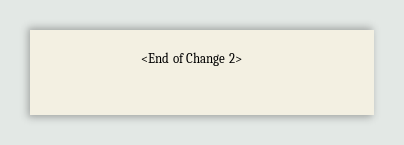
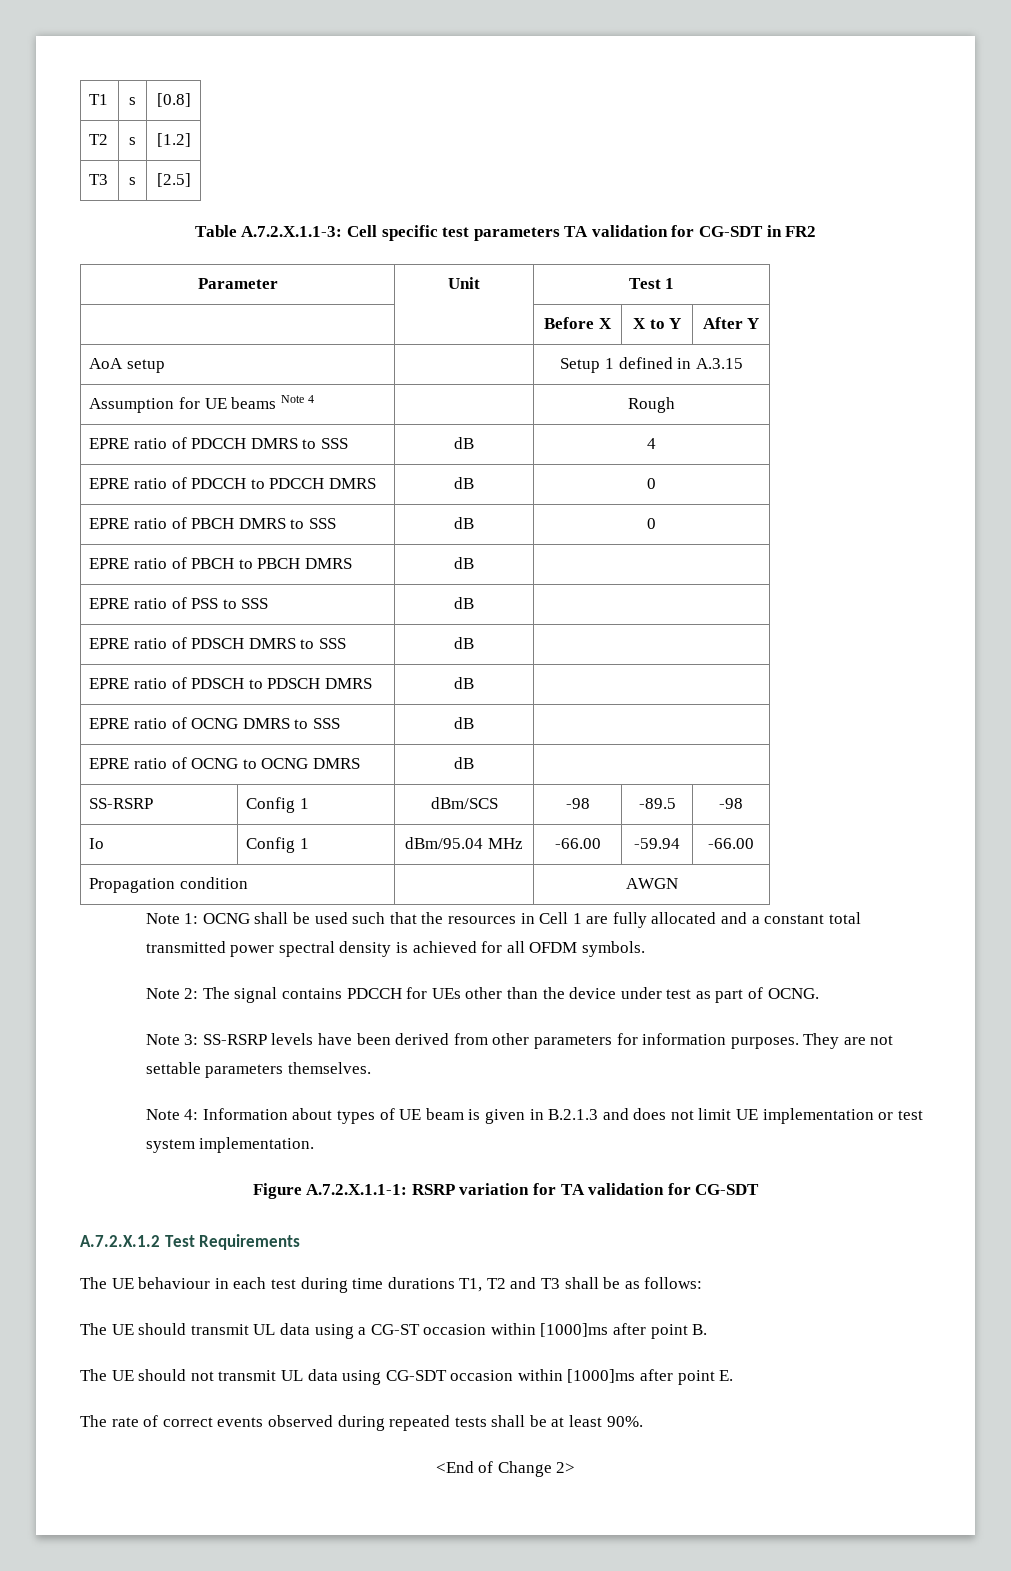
(141, 57) none -> [89,94,109,105] [129,97,136,105] [156,93,191,107] [89,134,109,145] [129,137,136,145] [156,133,191,147] [89,174,109,185] [129,177,136,185] [156,173,191,187] [194,225,817,241] [197,278,278,289] [448,277,480,289] [628,278,675,289] [544,317,612,329] [632,318,682,329] [702,317,760,329] [89,358,166,373] [560,357,743,373] [89,395,315,413] [628,397,675,413] [89,437,348,449] [454,437,474,449] [647,438,656,449] [89,477,376,489] [454,477,474,489] [647,478,656,489] [89,517,336,529] [454,517,474,529] [647,518,656,529] [89,557,352,569] [454,557,474,569] [89,597,269,609] [454,597,474,609] [89,637,346,649] [454,637,474,649] [89,677,372,689] [454,677,474,689] [89,717,340,729] [454,717,474,729] [89,757,360,769] [454,757,474,769] [89,798,154,809] [246,797,310,813] [430,797,498,809] [565,798,590,809] [638,798,676,809] [719,798,743,809] [89,838,105,849] [246,837,310,853] [405,837,523,849] [554,838,601,849] [634,838,680,849] [708,838,754,849] [89,877,249,893] [625,878,678,889] [145,912,861,928] [145,941,645,957] [145,987,819,1003] [145,1033,894,1049] [145,1062,371,1078] [145,1108,923,1124] [145,1137,315,1153] [252,1183,760,1199] [80,1234,301,1250] [80,1277,703,1293] [80,1323,708,1339] [80,1369,734,1385] [80,1415,643,1431] T1 | s | [0.8] // T2 | s | [1.2] // T3 | s | [2.5] // Table A.7.2.X.1.1-3: Cell specific test parameters TA validation for CG-SDT in FR2 // Parameter | Unit | Test 1 // | | Before X | X to Y | After Y // AoA setup | | Setup 1 defined in A.3.15 // Assumption for UE beams Note 4 | | Rough // EPRE ratio of PDCCH DMRS to SSS | dB | 4 // EPRE ratio of PDCCH to PDCCH DMRS | dB | 0 // EPRE ratio of PBCH DMRS to SSS | dB | 0 // EPRE ratio of PBCH to PBCH DMRS | dB | // EPRE ratio of PSS to SSS | dB | // EPRE ratio of PDSCH DMRS to SSS | dB | // EPRE ratio of PDSCH to PDSCH DMRS | dB | // EPRE ratio of OCNG DMRS to SSS | dB | // EPRE ratio of OCNG to OCNG DMRS | dB | // SS-RSRP | Config 1 | dBm/SCS | -98 | -89.5 | -98 // Io | Config 1 | dBm/95.04 MHz | -66.00 | -59.94 | -66.00 // Propagation condition | | AWGN // Note 1: OCNG shall be used such that the resources in Cell 1 are fully allocated and a constant total transmitted power spectral density is achieved for all OFDM symbols. // Note 2: The signal contains PDCCH for UEs other than the device under test as part of OCNG. // Note 3: SS-RSRP levels have been derived from other parameters for information purposes. They are not settable parameters themselves. // Note 4: Information about types of UE beam is given in B.2.1.3 and does not limit UE implementation or test system implementation. // Figure A.7.2.X.1.1-1: RSRP variation for TA validation for CG-SDT // A.7.2.X.1.2 Test Requirements // The UE behaviour in each test during time durations T1, T2 and T3 shall be as follows: // The UE should transmit UL data using a CG-ST occasion within [1000]ms after point B. // The UE should not transmit UL data using CG-SDT occasion within [1000]ms after point E. // The rate of correct events observed during repeated tests shall be at least 90%. //

